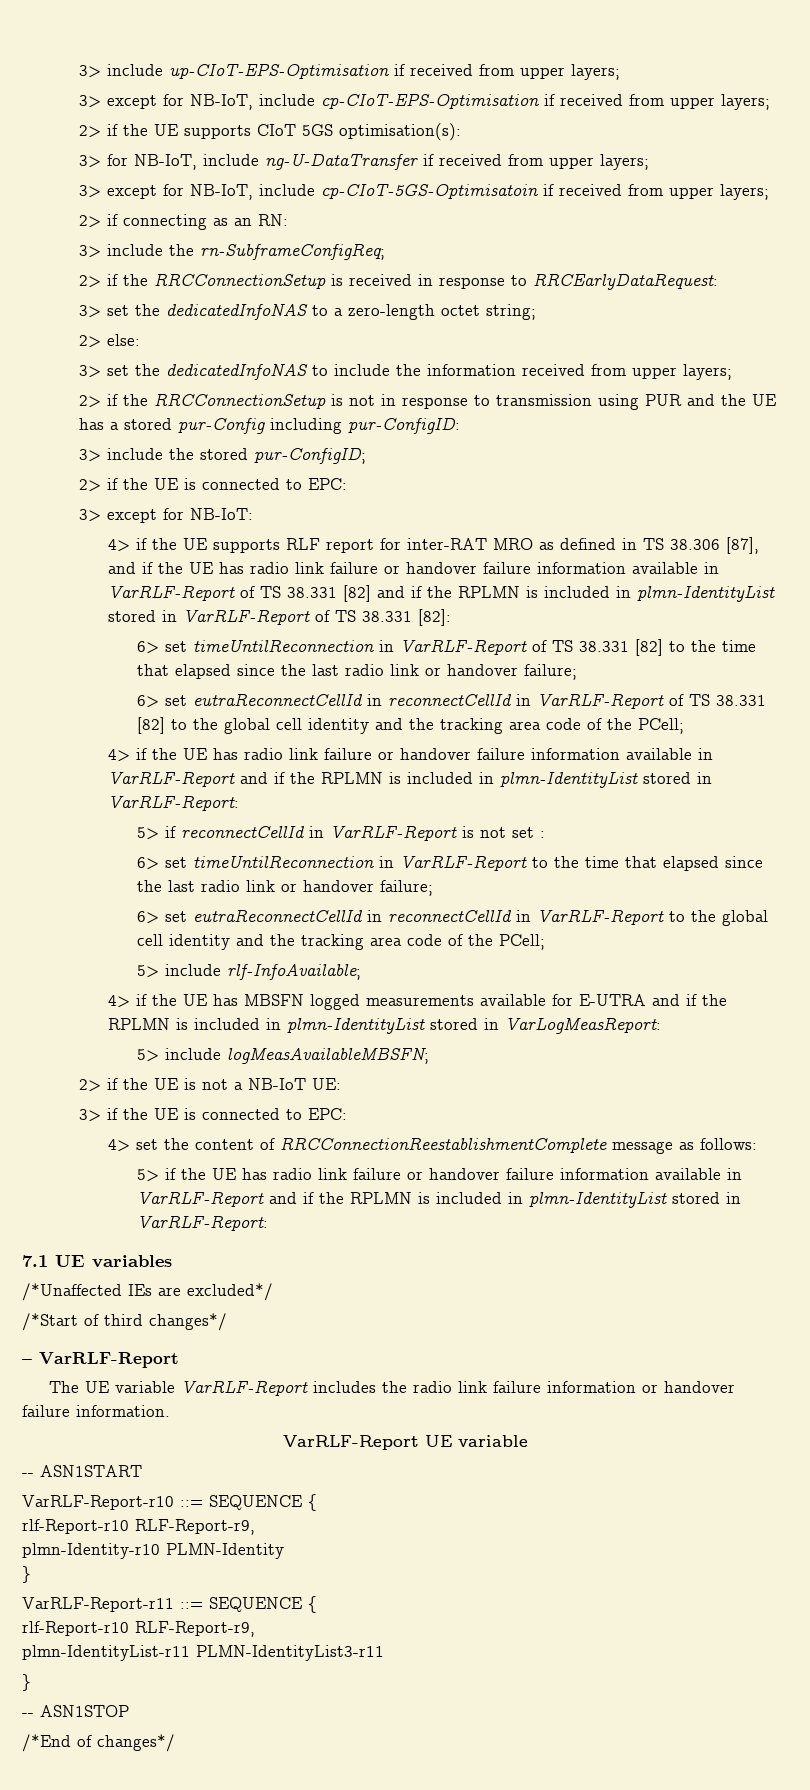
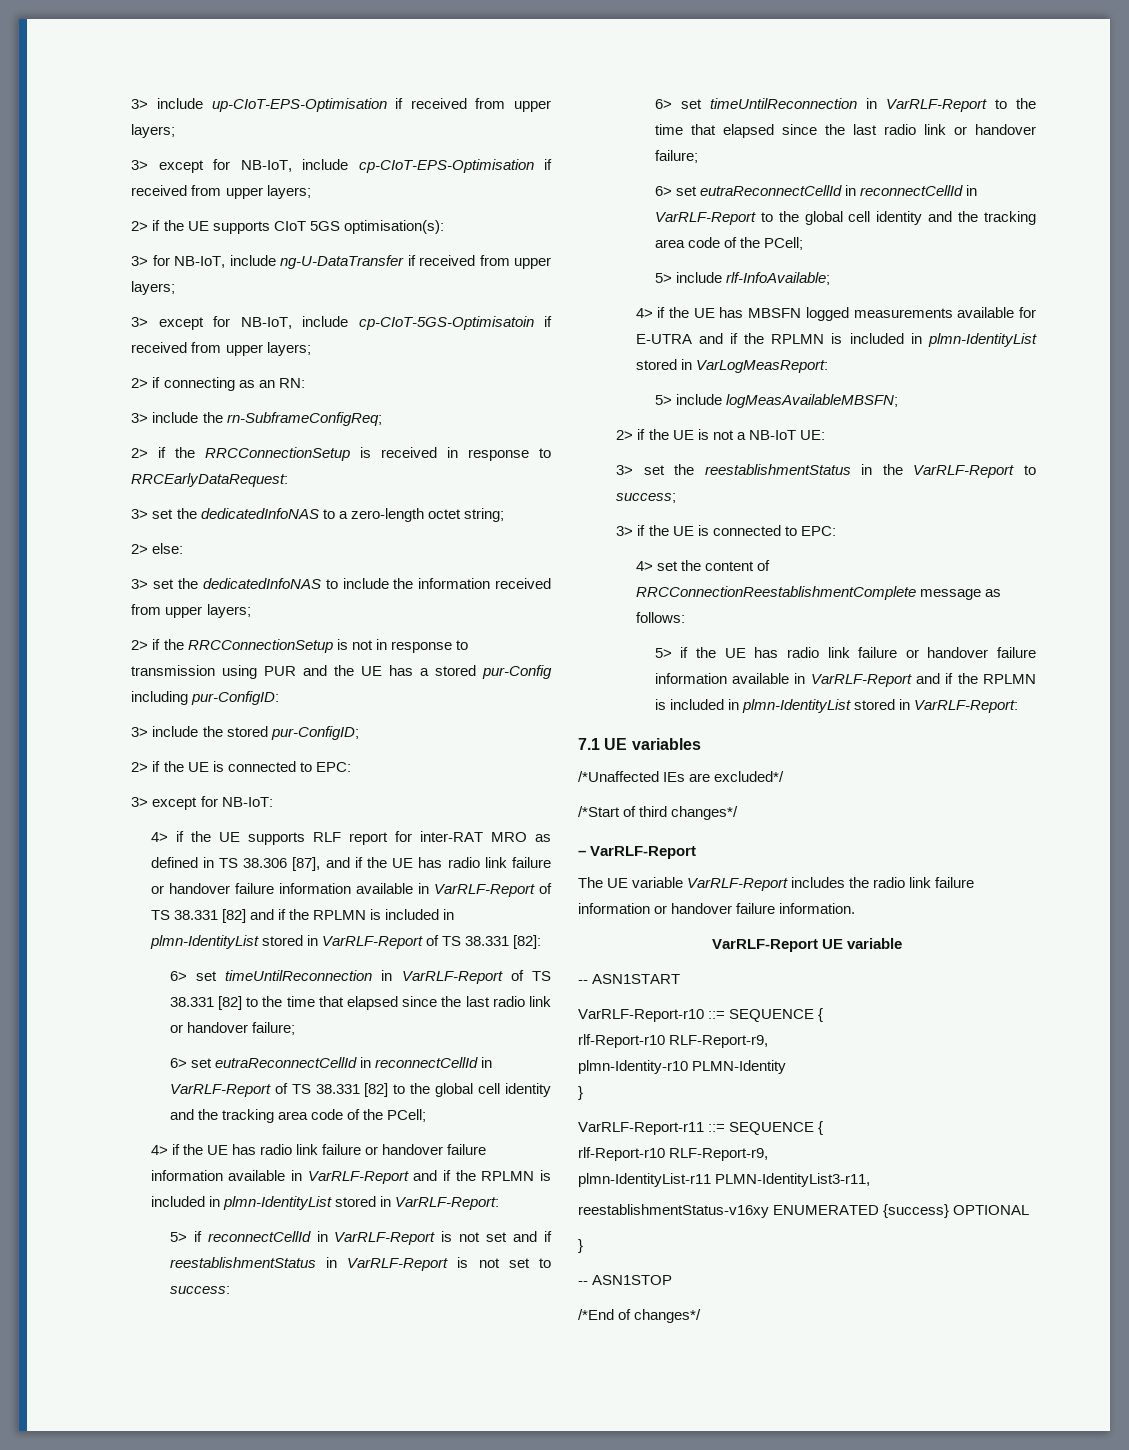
[539,831,545,838] : -> [513,1231,552,1242] [169,1257,551,1271] [169,1286,230,1294] and if reestablishmentStatus in VarRLF-Report is not set to success:
(342, 1084) none -> [616,464,1036,478] [616,493,677,503] // 3> set the reestablishmentStatus in the VarRLF-Report to success;
[196,1645,384,1661] PLMN-IdentityList3-r11 -> [715,1173,871,1187] [578,1204,1030,1218] PLMN-IdentityList3-r11, // reestablishmentStatus-v16xy ENUMERATED {success} OPTIONAL

